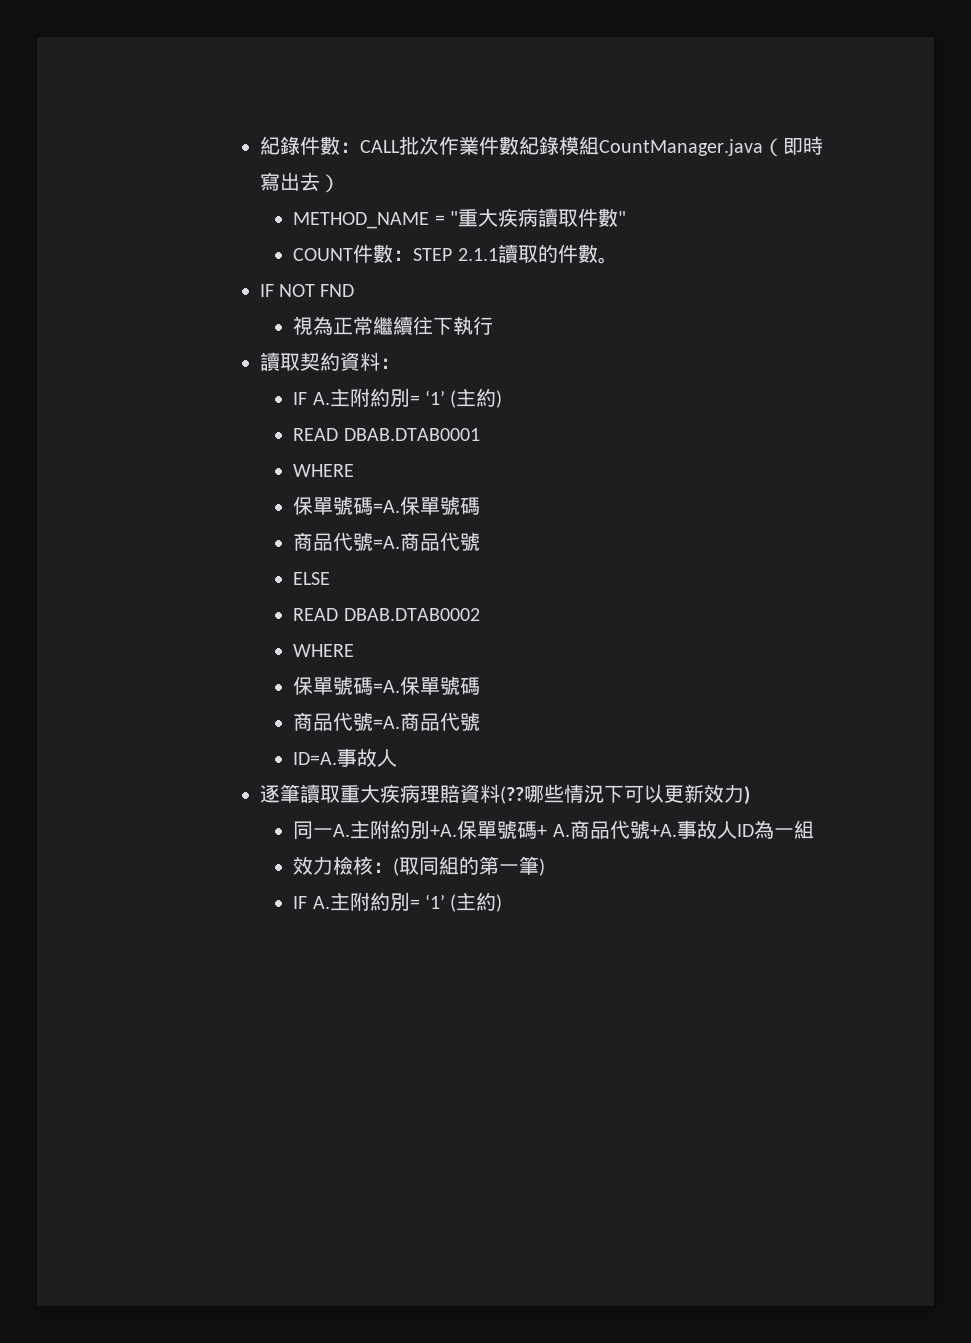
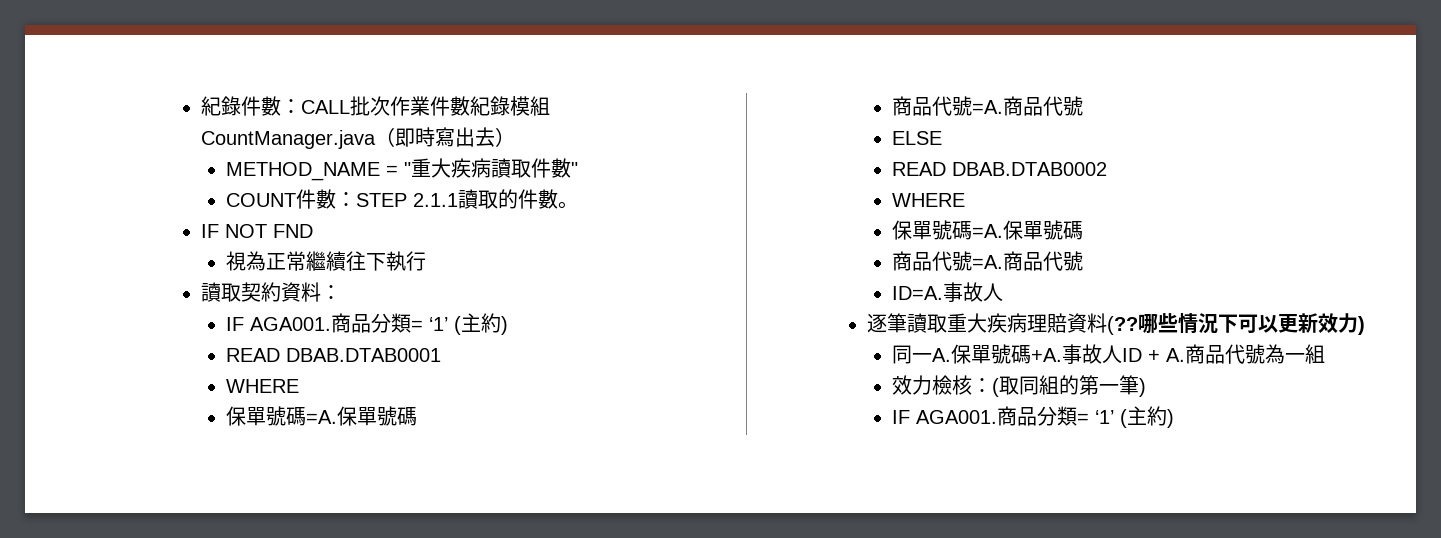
[312,388,410,407] A.主附約別 -> [249,313,411,333] AGA001.商品分類
[350,820,538,839] 主附約別+A.保單號碼 -> [950,344,1142,364] 保單號碼+A.事故人ID
[649,820,754,839] +A.事故人ID -> (1265, 354) none
[312,892,410,911] A.主附約別 -> [915,406,1077,426] AGA001.商品分類

